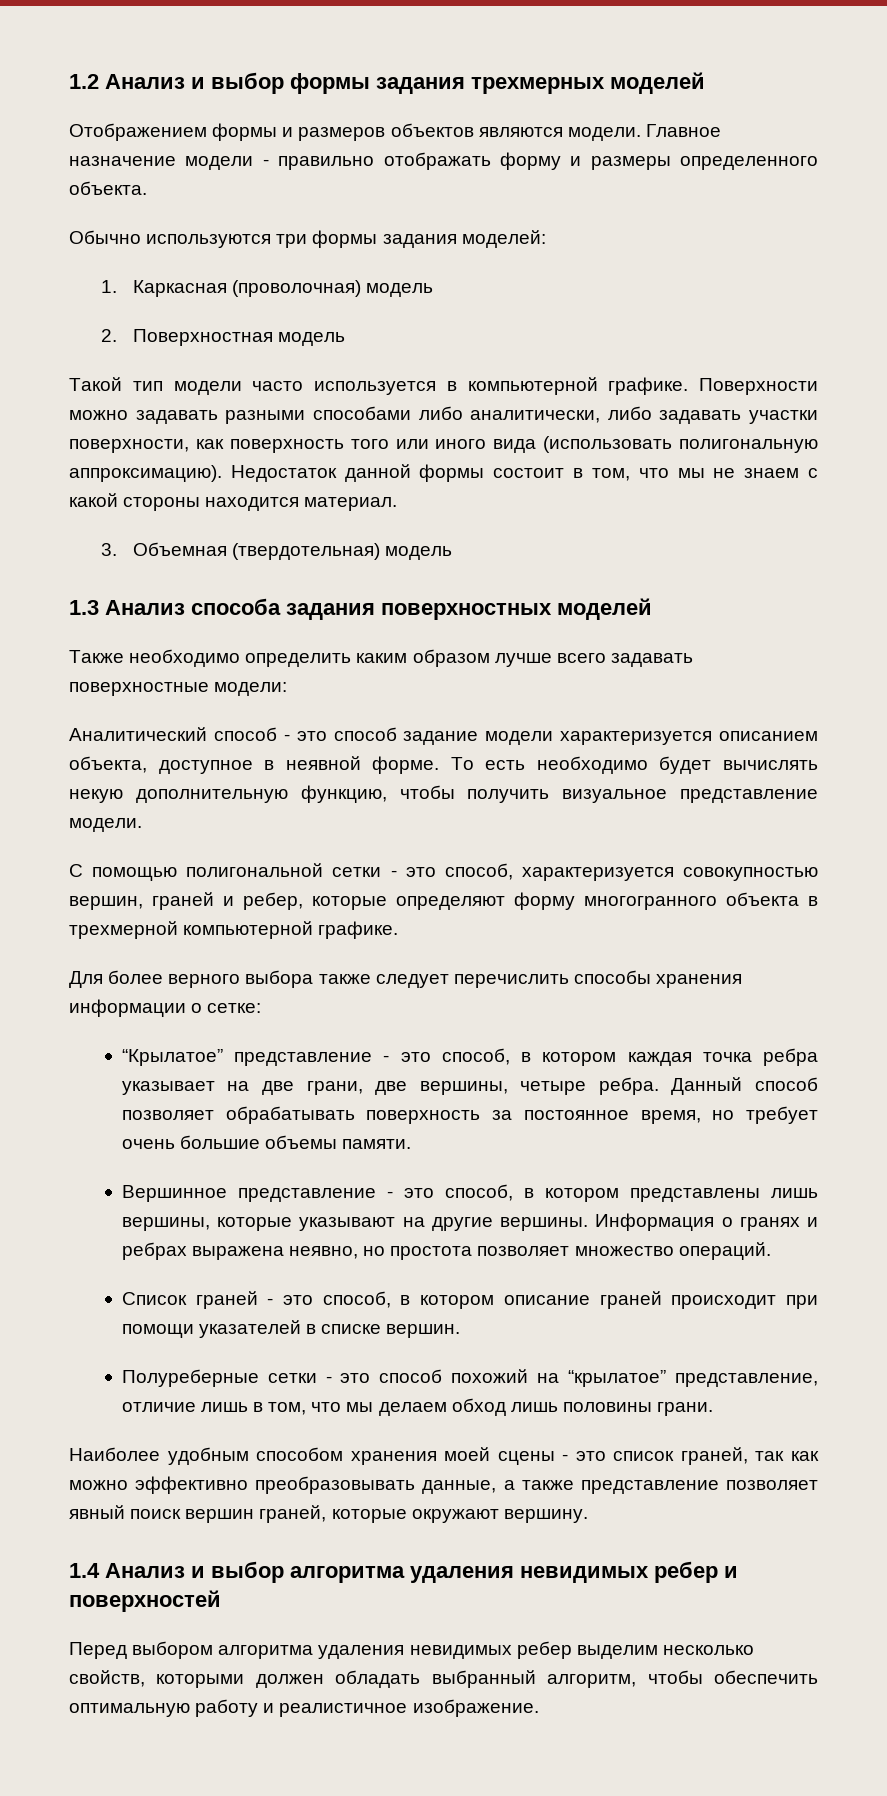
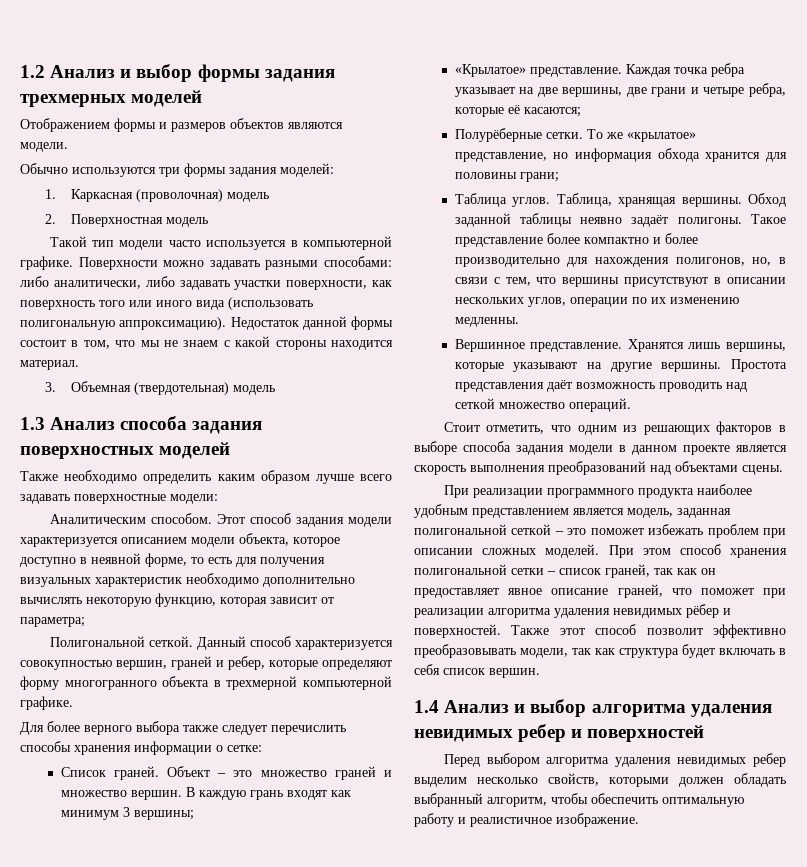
[645,124,721,137] [69,152,818,170] [69,181,147,195] Главное назначение модели - правильно отображать форму и размеры определенного объекта. -> (68, 147) none
[312,406,411,420] способами -> [324,256,392,267] способами:
[69,727,818,745] [69,756,818,774] [69,785,818,803] [69,818,142,832] [69,863,513,881] Аналитический способ - это способ задание модели характеризуется описанием объекта, доступное в неявной форме. То есть необходимо будет вычислять некую дополнительную функцию, чтобы получить визуальное представление модели. // С помощью полигональной сетки - это способ, -> [49,513,392,527] [20,533,340,547] [20,553,325,567] [20,573,355,587] [20,593,334,607] [20,617,85,627] [49,636,291,650] Аналитическим способом. Этот способ задания модели характеризуется описанием модели объекта, которое доступно в неявной форме, то есть для получения визуальных характеристик необходимо дополнительно вычислять некоторую функцию, которая зависит от параметра; // Полигональной сеткой. Данный способ
[121,1048,692,1066] “Крылатое” представление - это способ, в котором каждая -> [60,766,392,780] [60,787,351,800] [60,807,194,820] [454,64,671,77] Список граней. Объект – это множество граней и множество вершин. В каждую грань входят как минимум 3 вершины; // «Крылатое» представление. Каждая
[306,1077,818,1095] [121,1106,818,1124] [121,1135,412,1149] [121,1184,760,1202] грани, две вершины, четыре ребра. Данный способ позволяет обрабатывать поверхность за постоянное время, но требует очень большие объемы памяти. // Вершинное представление - это способ, в котором представлены -> [562,83,786,97] [454,105,581,117] [454,128,696,142] [454,148,787,162] [454,172,559,182] [454,193,786,207] [454,213,786,227] [454,233,698,247] [454,257,786,267] [454,277,786,287] [454,297,739,307] [454,317,519,327] [454,339,684,352] вершины, две грани и четыре ребра, которые её касаются; // Полурёберные сетки. То же «крылатое» представление, но информация обхода хранится для половины грани; // Таблица углов. Таблица, хранящая вершины. Обход заданной таблицы неявно задаёт полигоны. Такое представление более компактно и более производительно для нахождения полигонов, но, в связи с тем, что вершины присутствуют в описании нескольких углов, операции по их изменению медленны. // Вершинное представление. Хранятся
[595,1213,818,1231] [121,1242,771,1260] [121,1291,819,1309] [121,1320,461,1338] [121,1369,818,1387] [121,1398,714,1416] [69,1447,819,1465] [69,1476,819,1494] [69,1505,588,1523] Информация о гранях и ребрах выражена неявно, но простота позволяет множество операций. // Список граней - это способ, в котором описание граней происходит при помощи указателей в списке вершин. // Полуреберные сетки - это способ похожий на “крылатое” представление, отличие лишь в том, что мы делаем обход лишь половины грани. // Наиболее удобным способом хранения моей сцены - это список граней, так как можно эффективно преобразовывать данные, а также представление позволяет явный поиск вершин граней, которые окружают вершину. -> [731,359,787,372] [454,380,747,392] [454,398,631,412] [443,421,786,435] [414,441,787,455] [414,461,783,475] [443,484,752,498] [414,504,731,518] [414,524,786,538] [414,544,787,558] [414,564,716,578] [414,584,786,598] [414,604,731,618] [414,624,786,638] [414,644,786,658] [414,664,540,678] Простота представления даёт возможность проводить над сеткой множество операций. // Стоит отметить, что одним из решающих факторов в выборе способа задания модели в данном проекте является скорость выполнения преобразований над объектами сцены. // При реализации программного продукта наиболее удобным представлением является модель, заданная полигональной сеткой – это поможет избежать проблем при описании сложных моделей. При этом способ хранения полигональной сетки – список граней, так как он предоставляет явное описание граней, что поможет при реализации алгоритма удаления невидимых рёбер и поверхностей. Также этот способ позволит эффективно преобразовывать модели, так как структура будет включать в себя список вершин.

